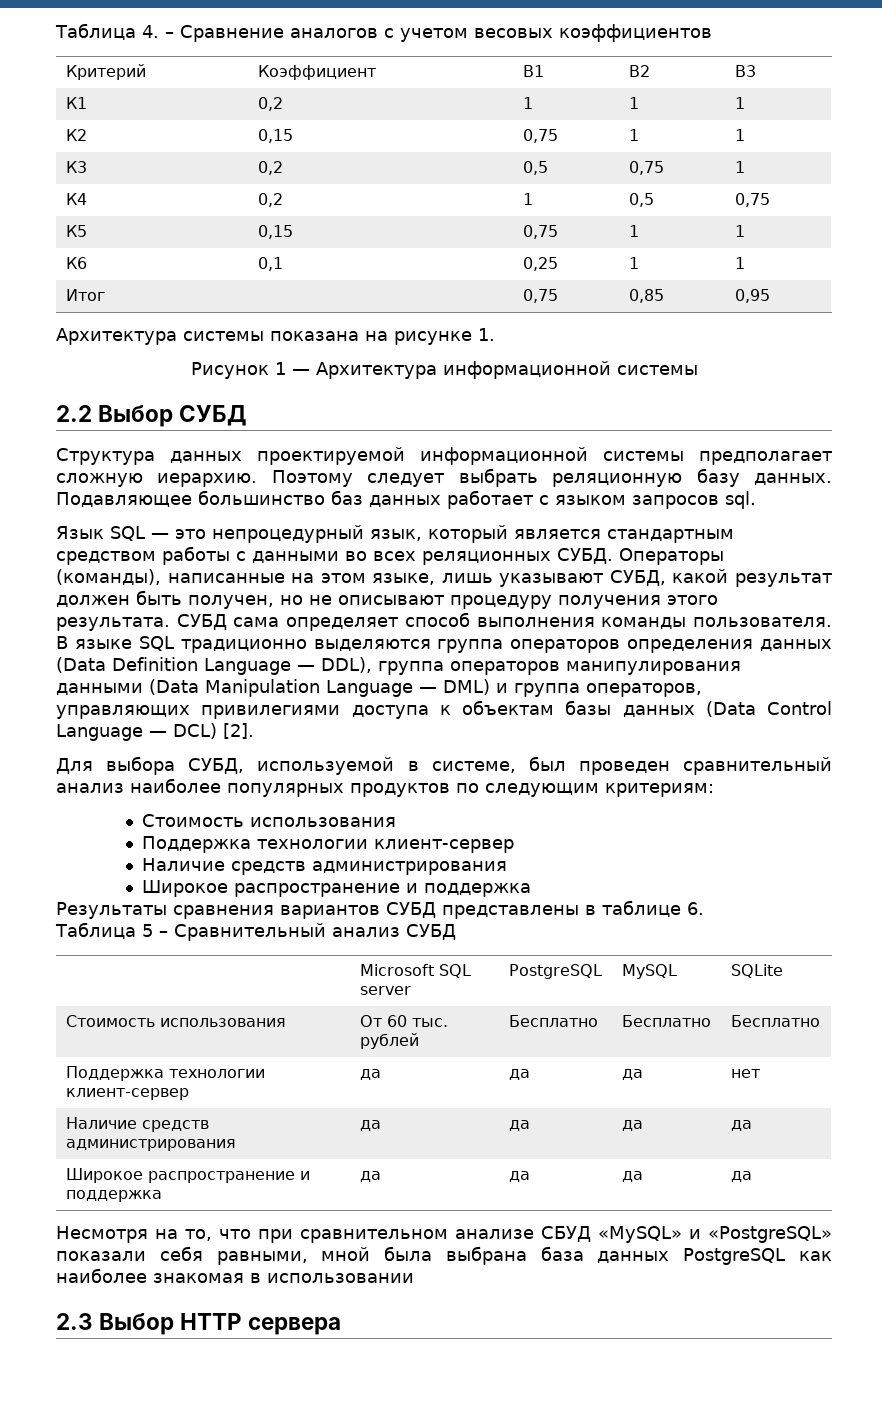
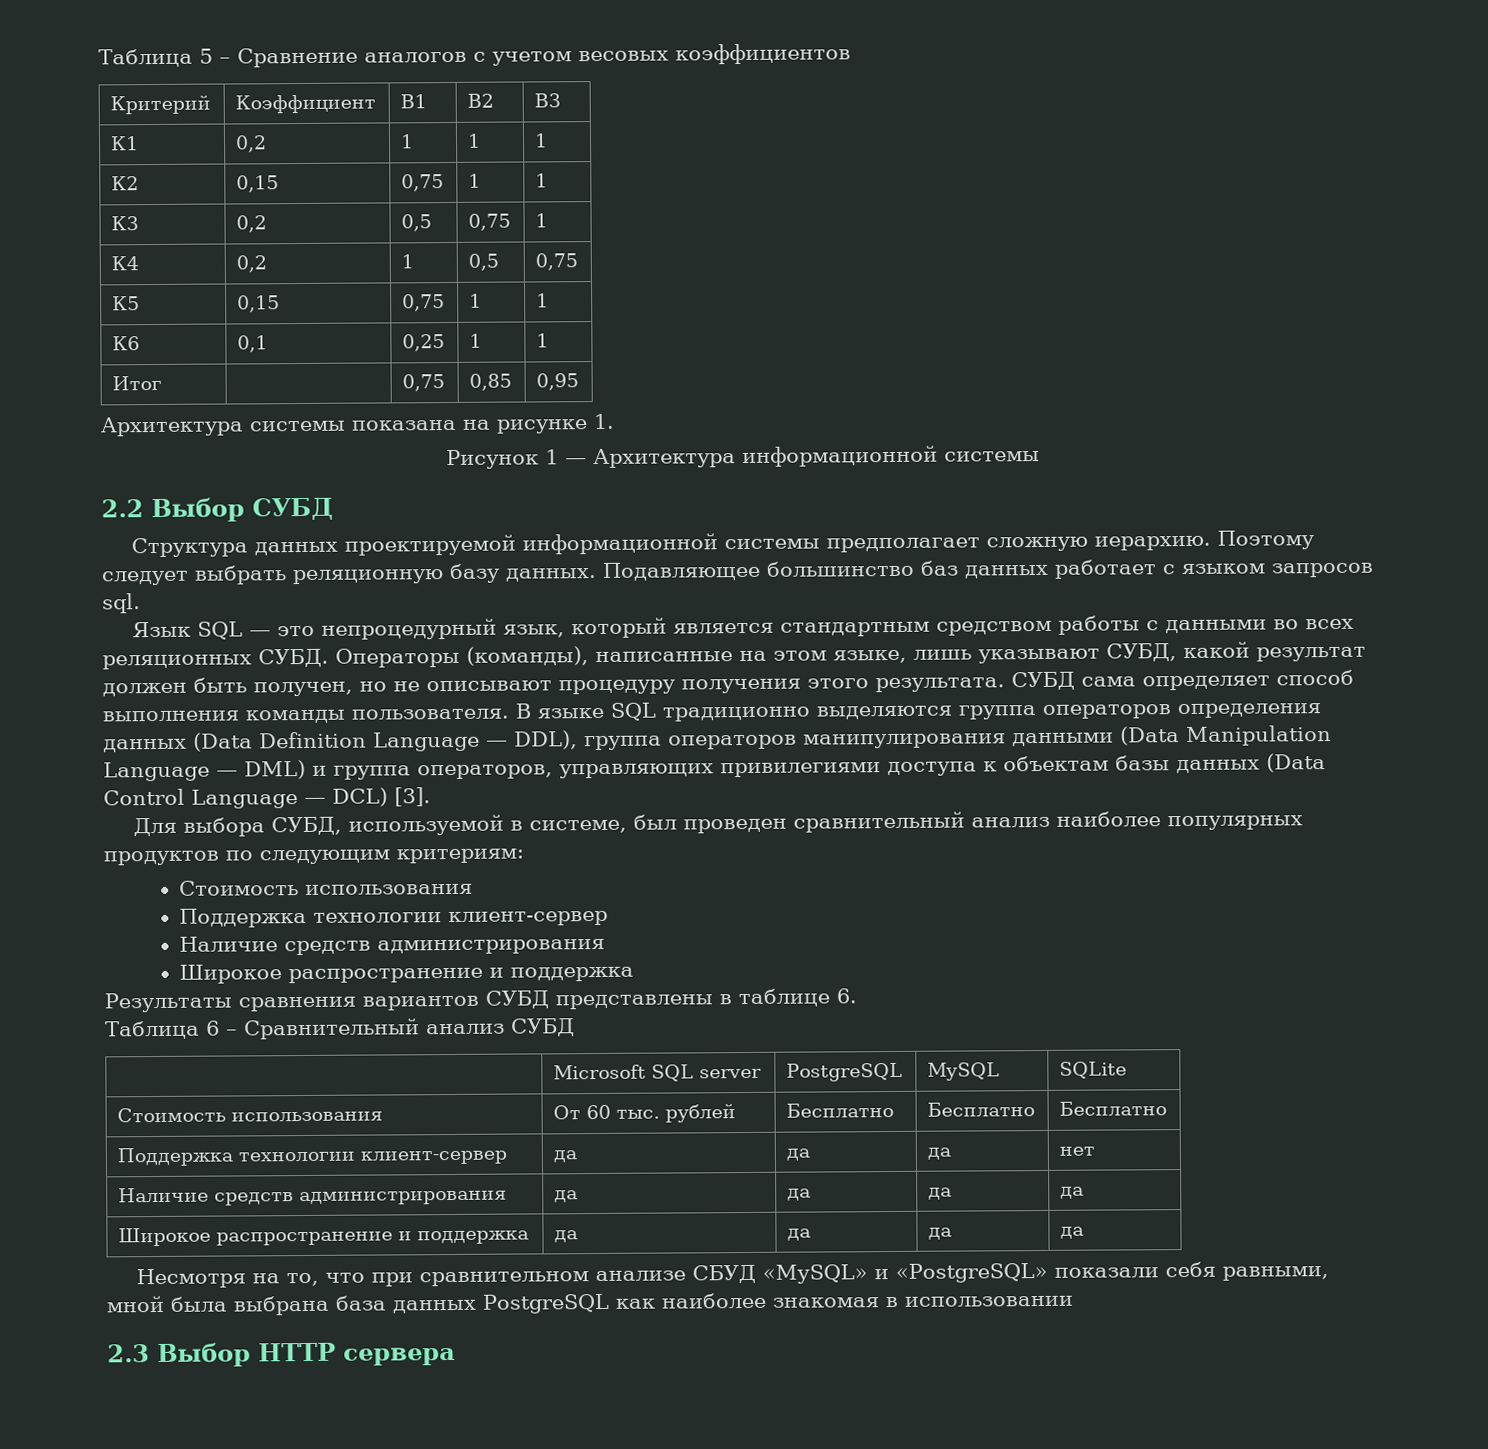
[55,23,159,40] Таблица 4. -> [98,48,213,68] Таблица 5
[223,723,254,739] [2]. -> [394,787,431,807] [3].
[142,924,153,937] 5 -> [206,1020,220,1036] 6

